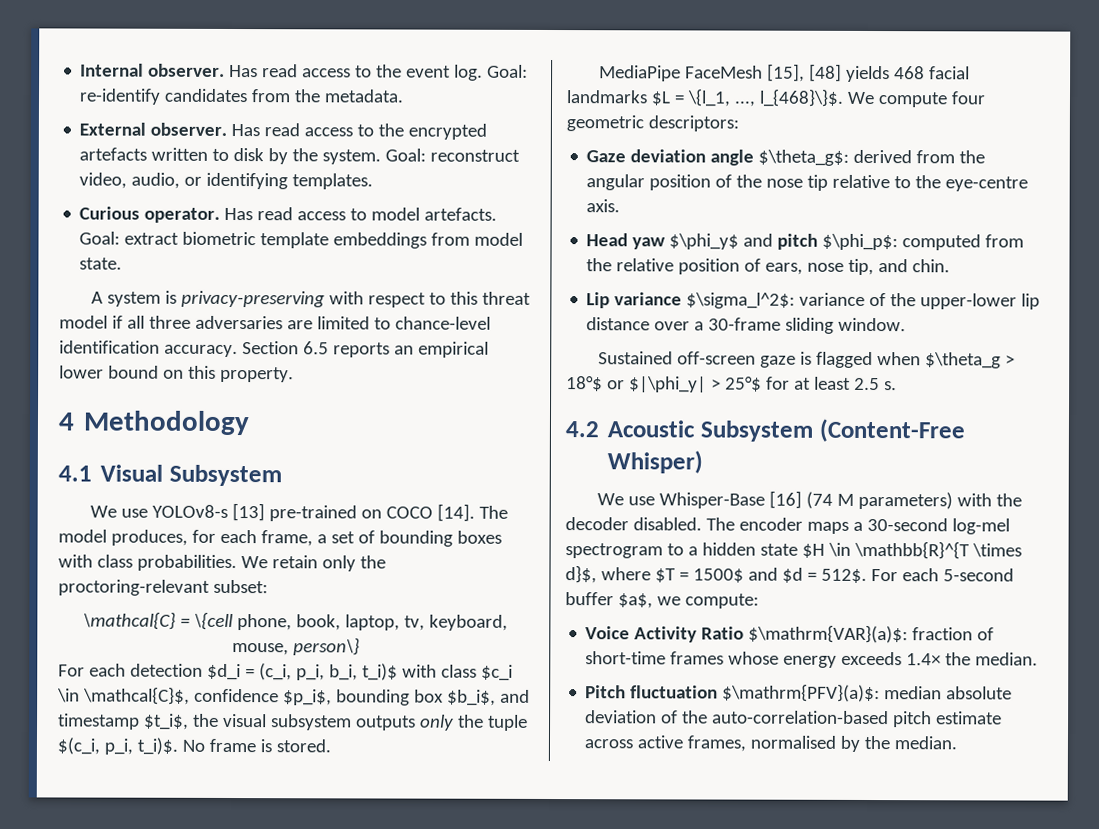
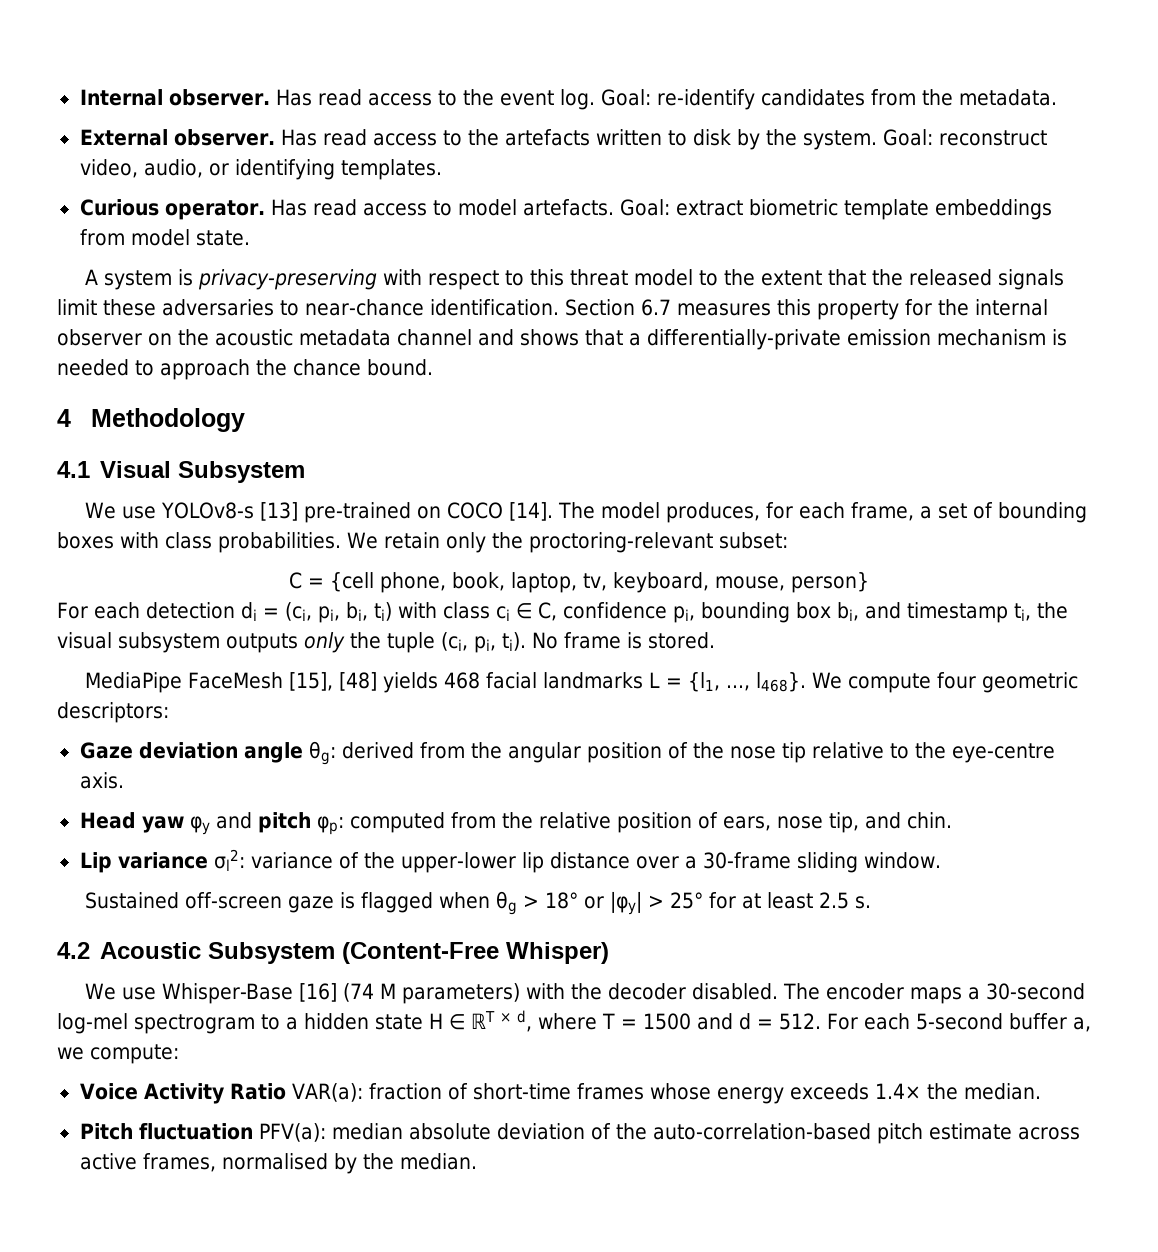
[408,123,488,140] encrypted -> (499, 137) none
[111,315,491,330] [59,340,489,358] [59,365,294,383] if all three adversaries are limited to chance-level identification accuracy. Section 6.5 reports an empirical lower bound on this property. -> [698,269,1064,290] [57,299,1048,320] [57,329,1067,350] [57,359,433,380] to the extent that the released signals limit these adversaries to near-chance identification. Section 6.7 measures this property for the internal observer on the acoustic metadata channel and shows that a differentially-private emission mechanism is needed to approach the chance bound.
[83,611,235,631] \mathcal{C} = \{cell -> [289,572,375,592] C = {cell
[292,637,360,656] person\} -> [790,572,869,593] person}
[206,663,513,681] [57,686,332,706] $d_i = (c_i, p_i, b_i, t_i)$ with class $c_i \in \mathcal{C}$, confidence $p_i$, -> [240,602,695,623] di = (ci, pi, bi, ti) with class ci ∈ C, confidence pi,
[446,689,496,706] $b_i$, -> [836,602,859,621] bi,
[143,713,189,730] $t_i$, -> [1013,603,1031,621] ti,
[57,737,178,755] $(c_i, p_i, t_i)$. -> [441,632,526,653] (ci, pi, ti).
[650,88,844,107] $L = \{l_1, ..., l_{468}\}$. -> [648,672,806,692] L = {l1, ..., l468}.
[758,149,850,166] $\theta_g$: -> [308,741,336,765] θg:
[669,233,740,250] $\phi_y$ -> [189,816,210,835] φy
[822,233,899,251] $\phi_p$: -> [316,816,344,835] φp:
[686,292,796,309] $\sigma_l^2$: -> [213,849,245,871] σl2:
[924,352,1015,369] [566,376,762,393] $\theta_g > 18°$ or $|\phi_y| > 25°$ -> [495,891,703,915] θg > 18° or |φy| > 25°
[801,540,1022,560] [565,565,867,584] $H \in \mathbb{R}^{T \times d}$, where $T = 1500$ and $d = 512$. -> [429,1010,821,1032] H ∈ ℝT × d, where T = 1500 and d = 512.
[617,593,653,609] $a$, -> [1072,1017,1091,1032] a,
[748,624,909,644] $\mathrm{VAR}(a)$: -> [291,1083,363,1102] VAR(a):
[722,683,881,703] $\mathrm{PFV}(a)$: -> [258,1123,326,1142] PFV(a):

